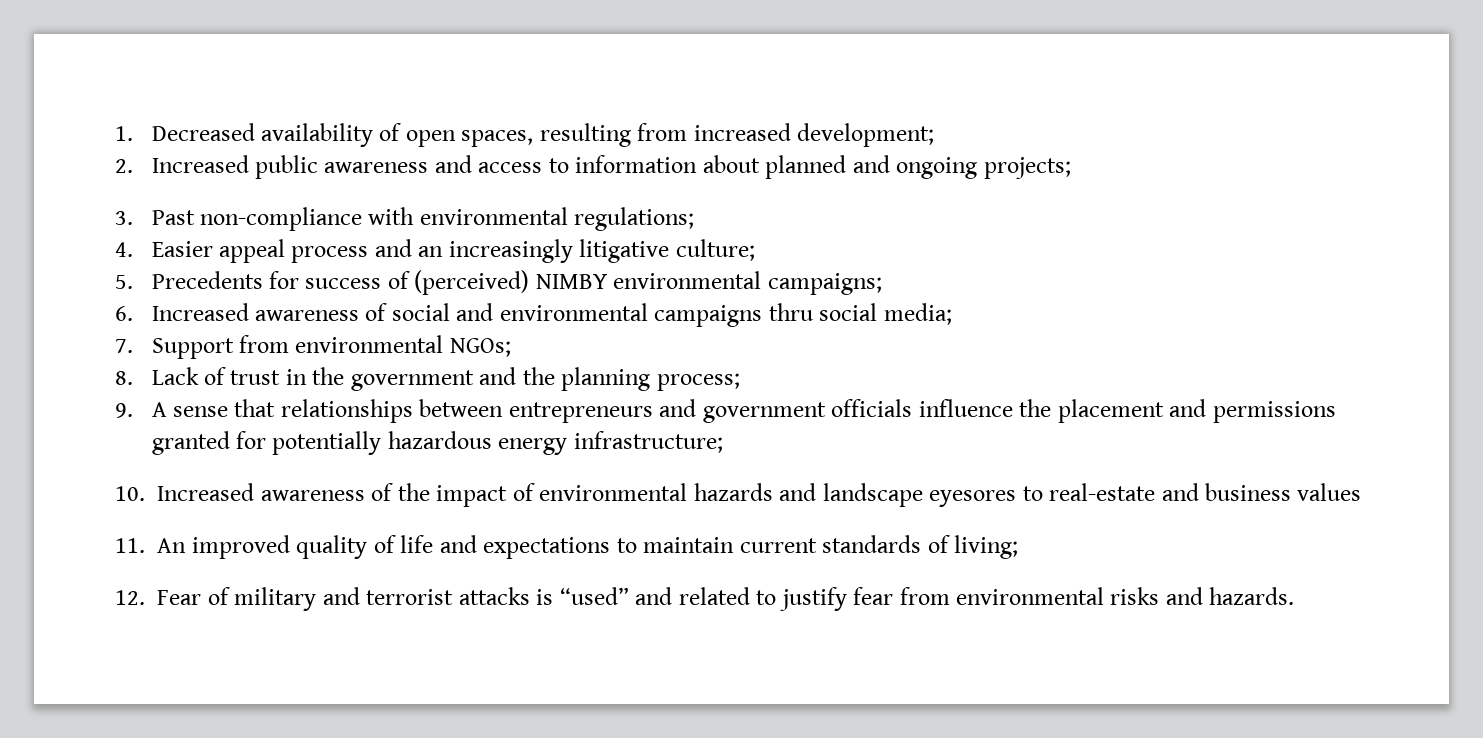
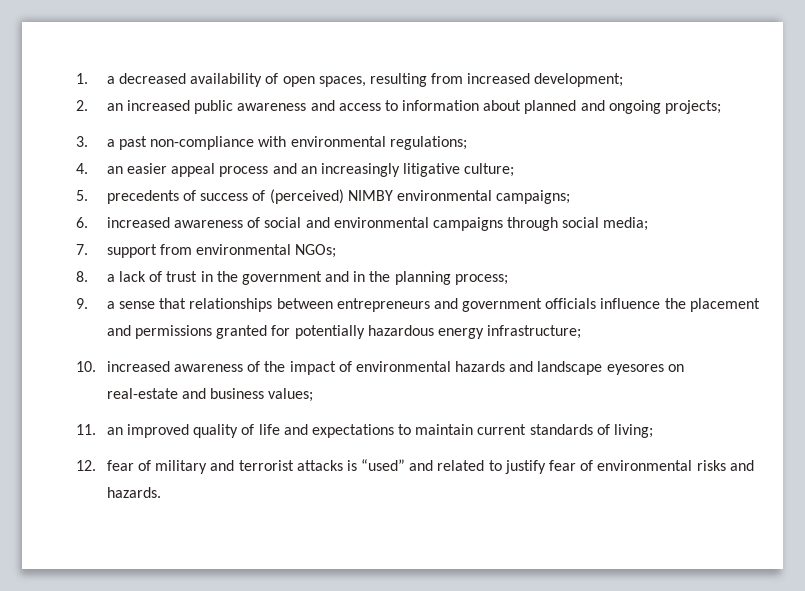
[151,123,255,141] Decreased -> [106,73,186,84] a decreased
[151,155,249,173] Increased -> [106,100,190,111] an increased
[151,210,195,225] Past -> [106,136,147,150] a past
[151,241,213,257] Easier -> [106,163,167,174] an easier
[151,271,300,289] Precedents for -> [106,190,196,204] precedents of
[151,303,249,321] Increased -> [106,217,170,228] increased
[768,303,813,321] thru -> [507,217,559,231] through
[151,338,234,359] Support -> [106,244,157,258] support
[151,367,199,385] Lack -> [106,271,146,282] a lack
(517, 376) none -> [353,271,366,282] in
[151,402,167,417] A -> [106,301,115,309] a
[157,483,255,501] Increased -> [106,361,170,372] increased
[1022,486,1043,501] to -> [667,364,684,372] on
[1297,483,1362,501] values -> [268,388,314,402] values;
[157,538,187,553] An -> [106,427,123,435] an
[157,590,202,605] Fear -> [106,460,134,471] fear
[899,587,950,605] from -> [580,460,594,471] of

